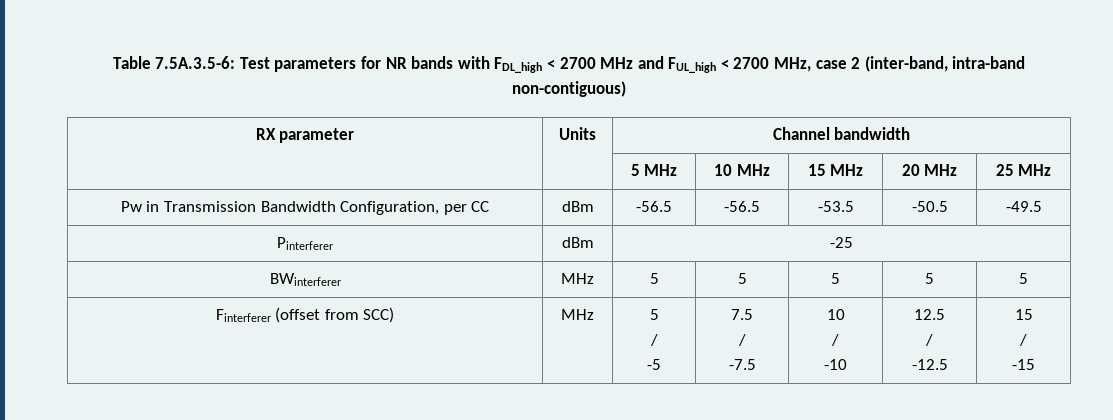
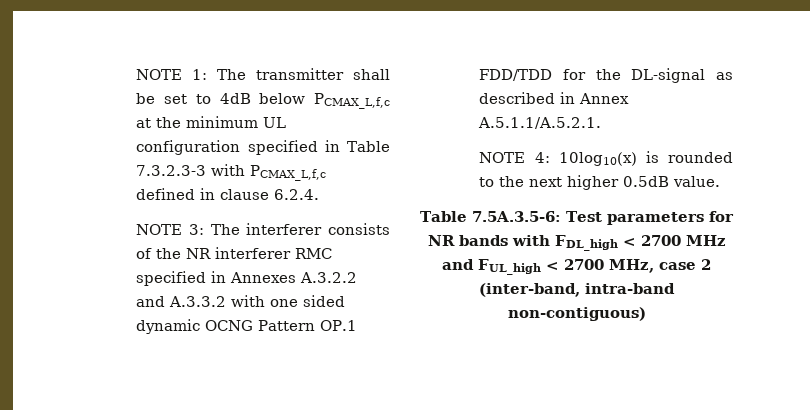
(112, 62) none -> [136,68,390,80] [136,93,390,109] [136,116,287,128] [136,140,391,155] [136,164,327,181] [136,188,320,200] [136,223,390,235] [136,247,333,259] [136,271,358,286] [136,295,346,307] [136,319,358,334] [479,68,733,83] [479,92,630,104] [478,117,602,129] [479,151,733,166] [479,175,721,190] NOTE 1: The transmitter shall be set to 4dB below PCMAX_L,f,c at the minimum UL configuration specified in Table 7.3.2.3-3 with PCMAX_L,f,c defined in clause 6.2.4. // NOTE 3: The interferer consists of the NR interferer RMC specified in Annexes A.3.2.2 and A.3.3.2 with one sided dynamic OCNG Pattern OP.1 FDD/TDD for the DL-signal as described in Annex A.5.1.1/A.5.2.1. // NOTE 4: 10log10(x) is rounded to the next higher 0.5dB value. //
[255,128,355,143] [559,127,596,140] [772,127,911,140] [630,164,678,176] [714,164,770,176] [807,164,864,176] [901,164,958,176] [995,164,1052,176] [120,201,490,215] [561,201,594,212] [636,201,672,212] [724,201,760,212] [817,201,854,212] [911,201,948,212] [1005,201,1042,212] [277,237,333,250] [561,237,594,248] [830,237,853,248] [269,273,341,286] [561,273,594,284] [649,273,659,284] [737,273,747,284] [831,273,840,284] [925,273,934,284] [1019,273,1028,284] [215,307,395,323] [561,309,594,320] [649,309,659,320] [649,334,658,346] [647,359,661,370] [731,309,753,320] [737,334,746,346] [728,359,756,370] [826,309,845,320] [831,334,839,346] [824,359,847,370] [914,309,945,320] [925,334,933,346] [911,359,948,370] [1014,309,1033,320] [1019,334,1027,346] [1012,359,1035,370] // RX parameter | Units | Channel bandwidth // | | 5 MHz | 10 MHz | 15 MHz | 20 MHz | 25 MHz // Pw in Transmission Bandwidth Configuration, per CC | dBm | -56.5 | -56.5 | -53.5 | -50.5 | -49.5 // Pinterferer | dBm | -25 // BWinterferer | MHz | 5 | 5 | 5 | 5 | 5 // Finterferer (offset from SCC) | MHz | 5 // / // -5 | 7.5 // / // -7.5 | 10 // / // -10 | 12.5 // / // -12.5 | 15 // / // -15 -> (646, 314) none

